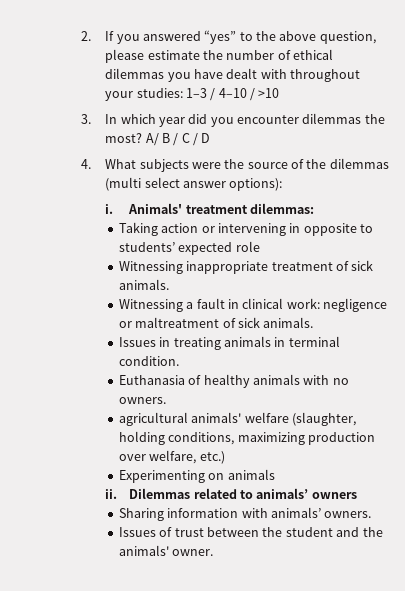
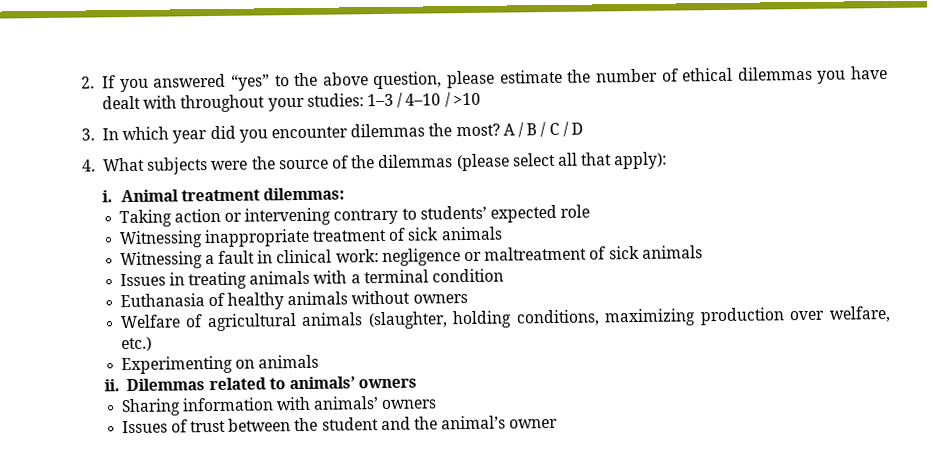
[145,133,159,146] A/ -> [502,122,524,138] A /
[105,177,283,191] (multi select answer options): -> [456,151,668,172] (please select all that apply):
[128,203,183,214] Animals' -> [121,189,180,203] Animal
[289,223,357,236] in opposite -> [333,208,399,225] contrary
[118,279,169,290] animals. -> [440,226,503,241] animals
[263,317,314,328] animals. -> [641,245,703,259] animals
[274,336,340,347] [118,356,179,366] in terminal condition. -> [313,268,505,284] with a terminal condition
[303,375,349,385] [118,397,166,404] [118,412,289,426] with no owners. // agricultural animals' welfare -> [351,290,468,305] [119,312,364,332] without owners // Welfare of agricultural animals
[324,511,372,518] owners. -> [381,399,438,410] owners
[118,545,214,556] animals' owner. -> [441,415,559,430] animal’s owner

